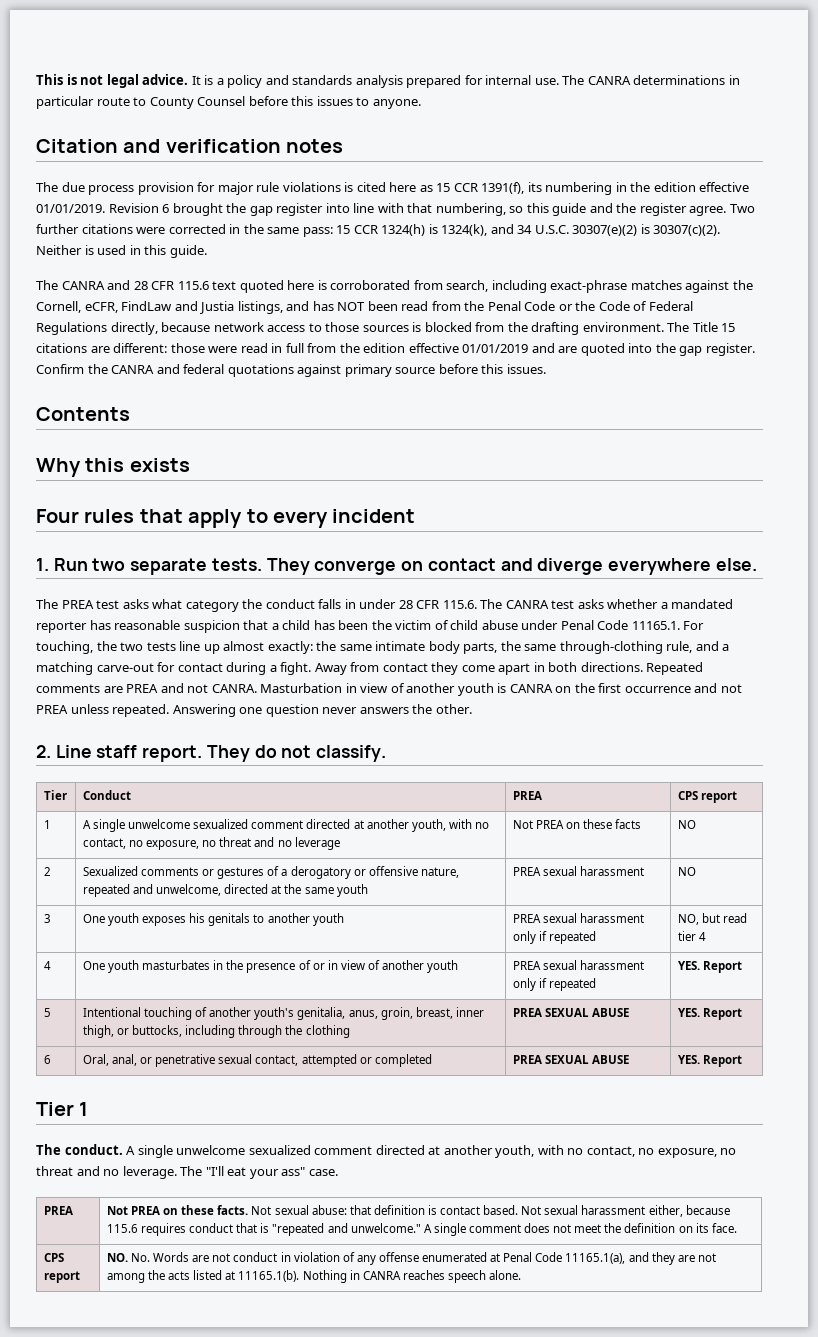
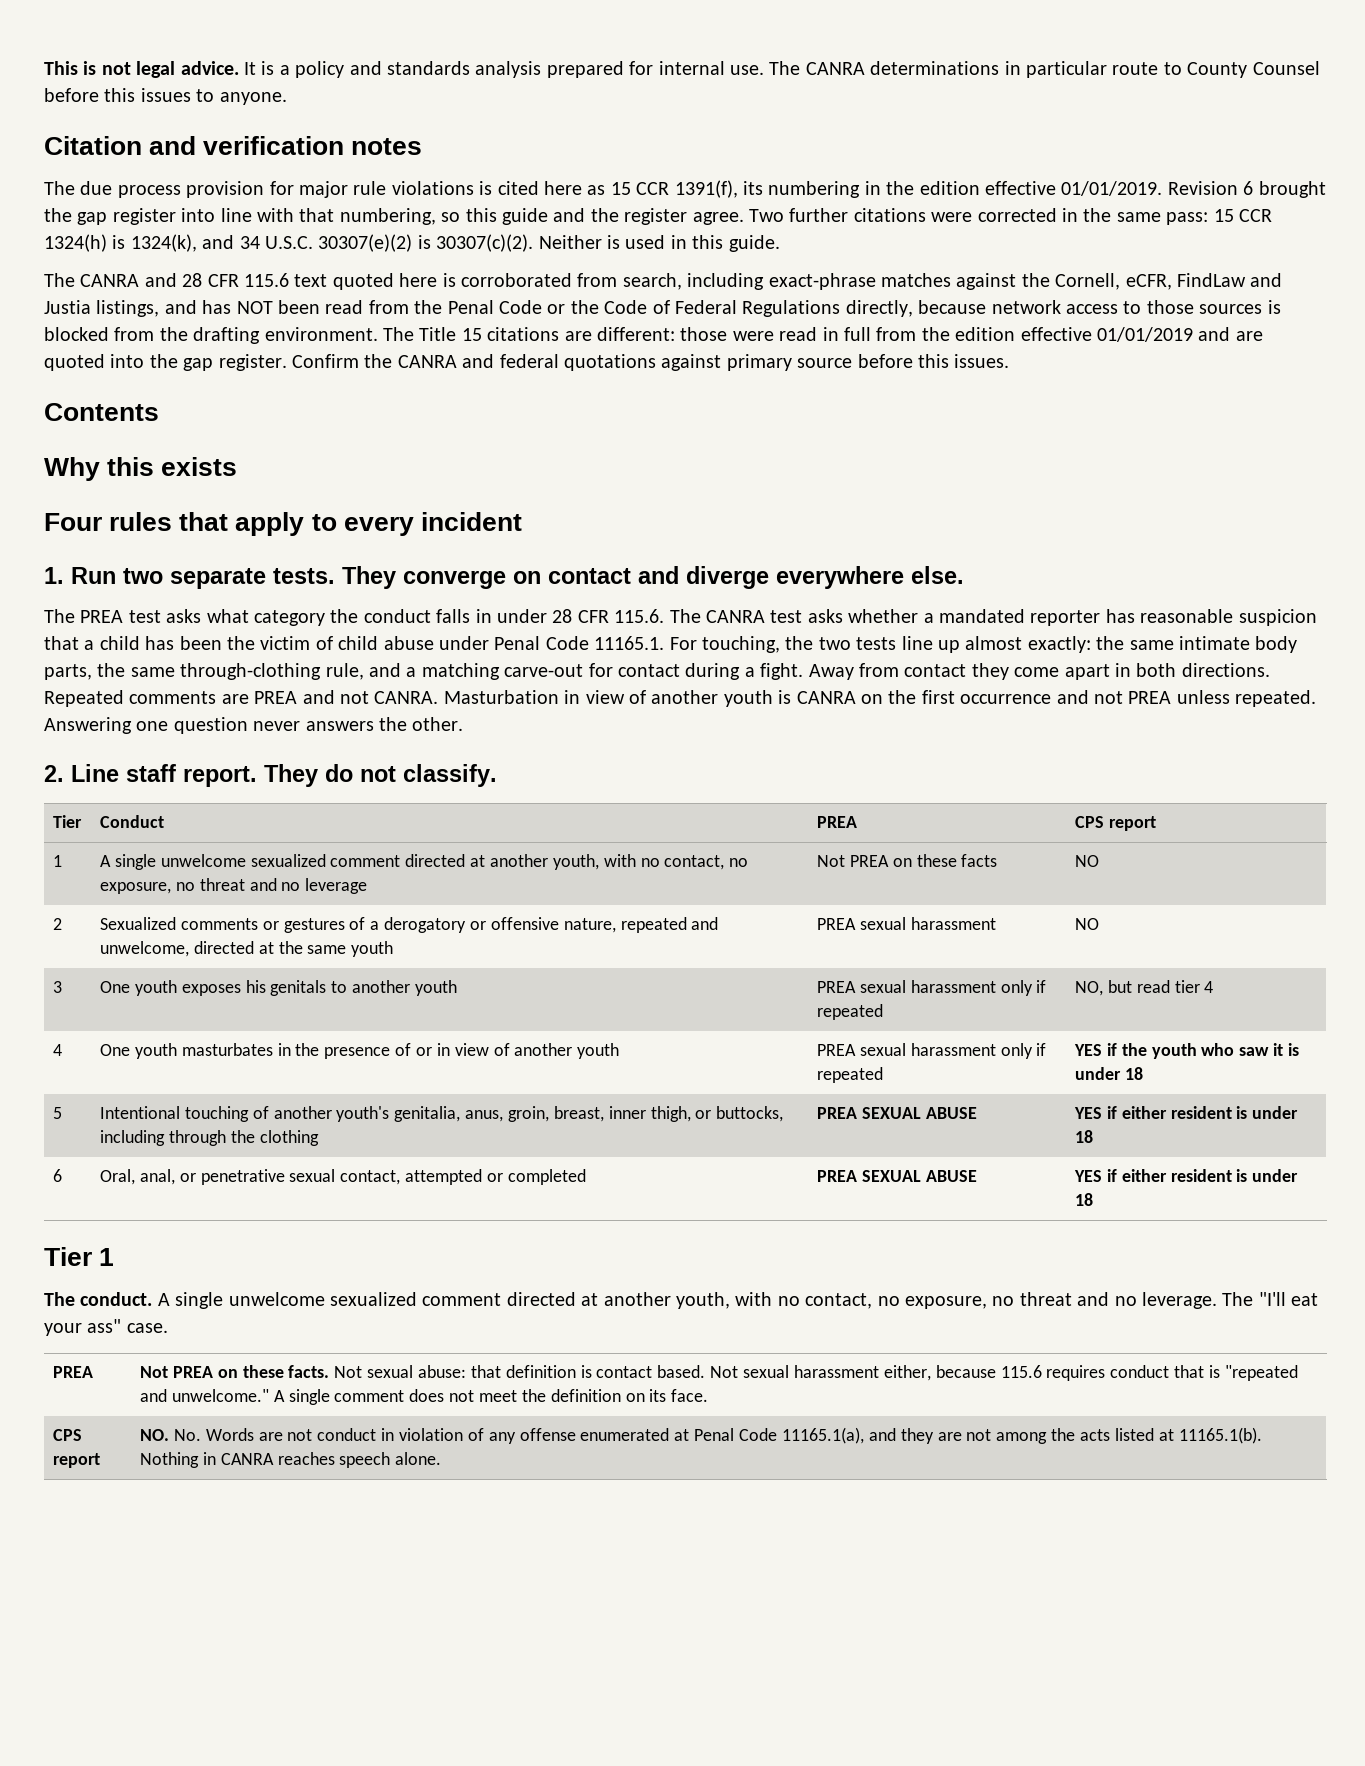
[677,961,742,973] YES. Report -> [1074,1043,1300,1059] [1075,1067,1143,1080] YES if the youth who saw it is under 18
[677,1008,742,1020] YES. Report -> [1074,1106,1299,1119] [1075,1130,1094,1143] YES if either resident is under 18
[677,1055,742,1067] YES. Report -> [1074,1169,1299,1182] [1075,1193,1094,1206] YES if either resident is under 18

